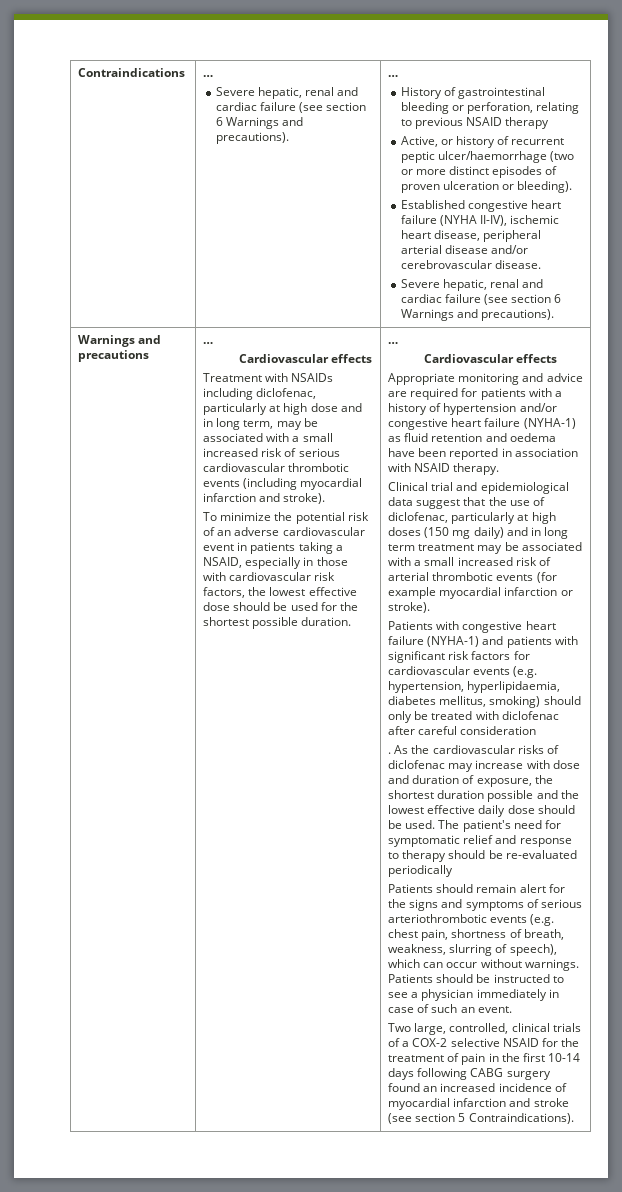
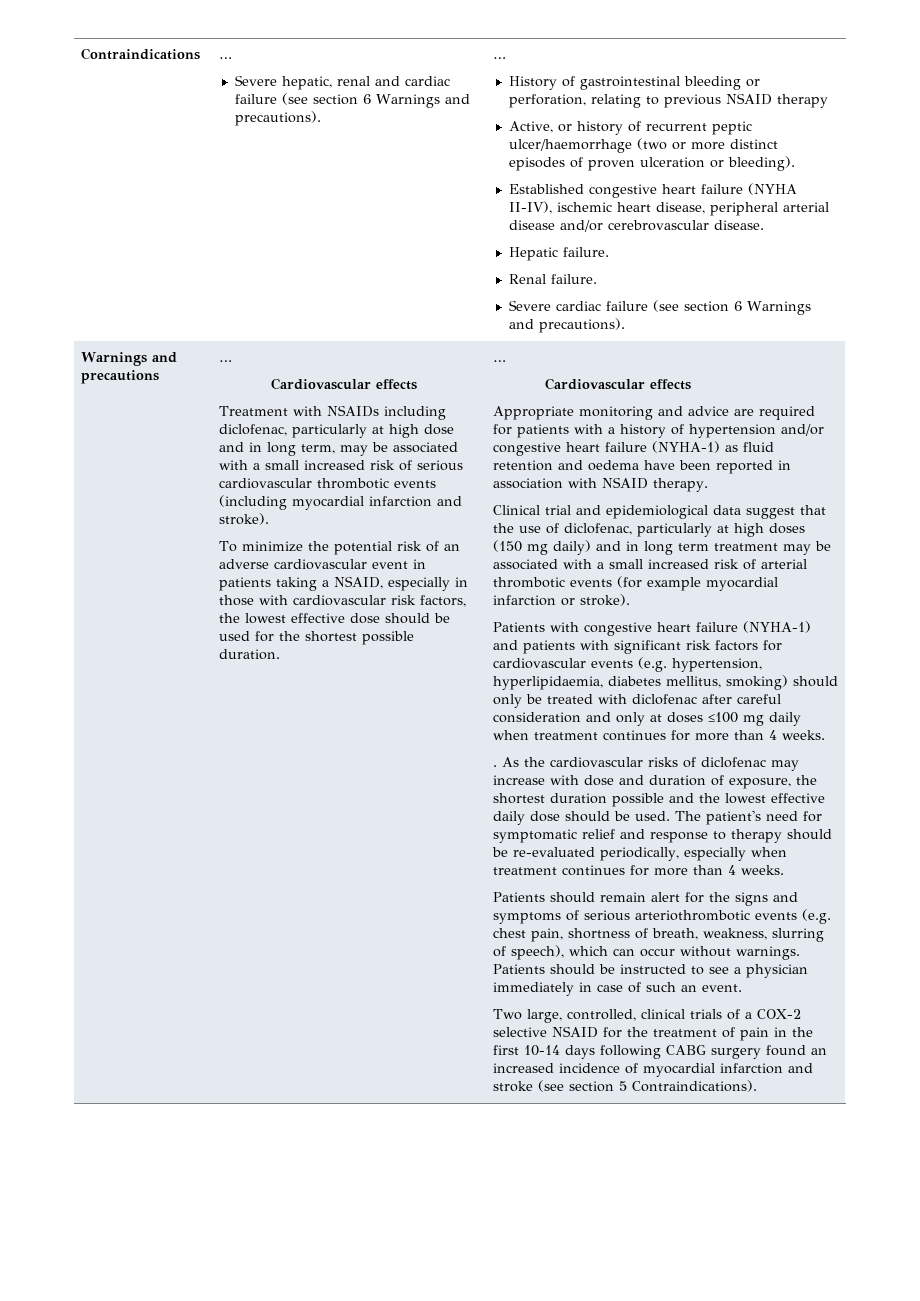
[400,279,544,291] Severe hepatic, renal and -> [509,247,610,261] [509,274,598,284] [509,300,552,311] Hepatic failure. // Renal failure. // Severe
(537, 730) none -> [586,712,802,726] [493,730,826,741] and only at doses ≤100 mg daily when treatment continues for more than 4 weeks.
[388,865,454,877] periodically -> [600,847,788,861] [493,865,785,876] periodically, especially when treatment continues for more than 4 weeks.

